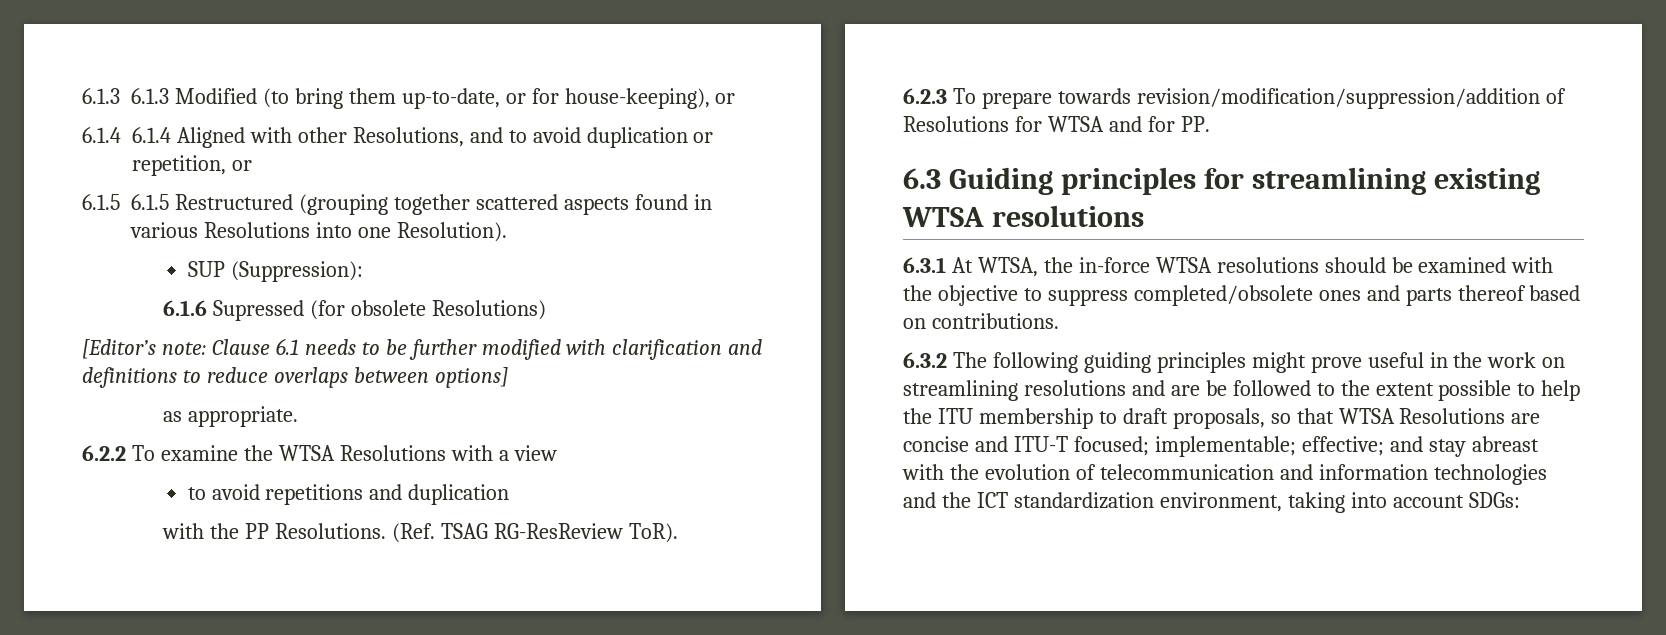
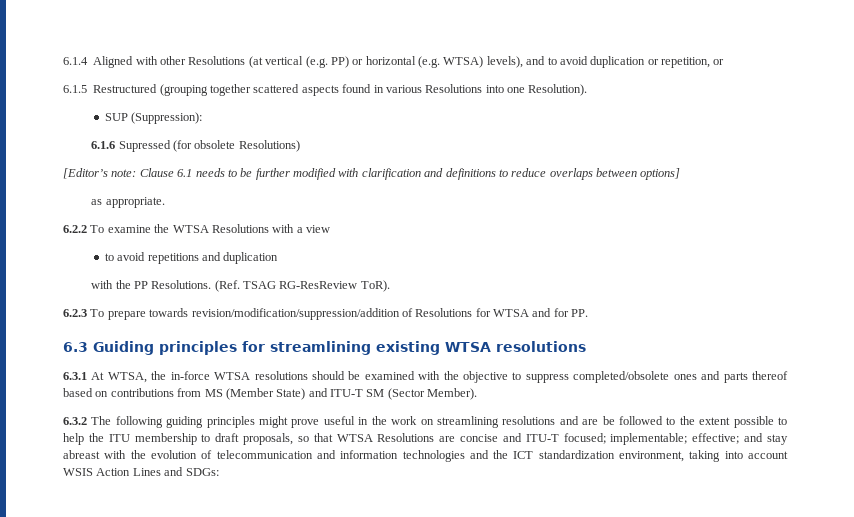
[82,88,736,109] [82,127,464,148] 6.1.3 6.1.3 Modified (to bring them up-to-date, or for house-keeping), or // 6.1.4 6.1.4 Aligned with other Resolutions, -> [63,56,523,68] 6.1.4 Aligned with other Resolutions (at vertical (e.g. PP) or horizontal (e.g. WTSA) levels),
[131,194,169,210] 6.1.5 -> (87, 89) none
[931,313,1059,329] contributions. -> [110,388,478,400] contributions from MS (Member State) and ITU-T SM (Sector Member).
(1464, 501) none -> [63,467,184,476] WSIS Action Lines and

